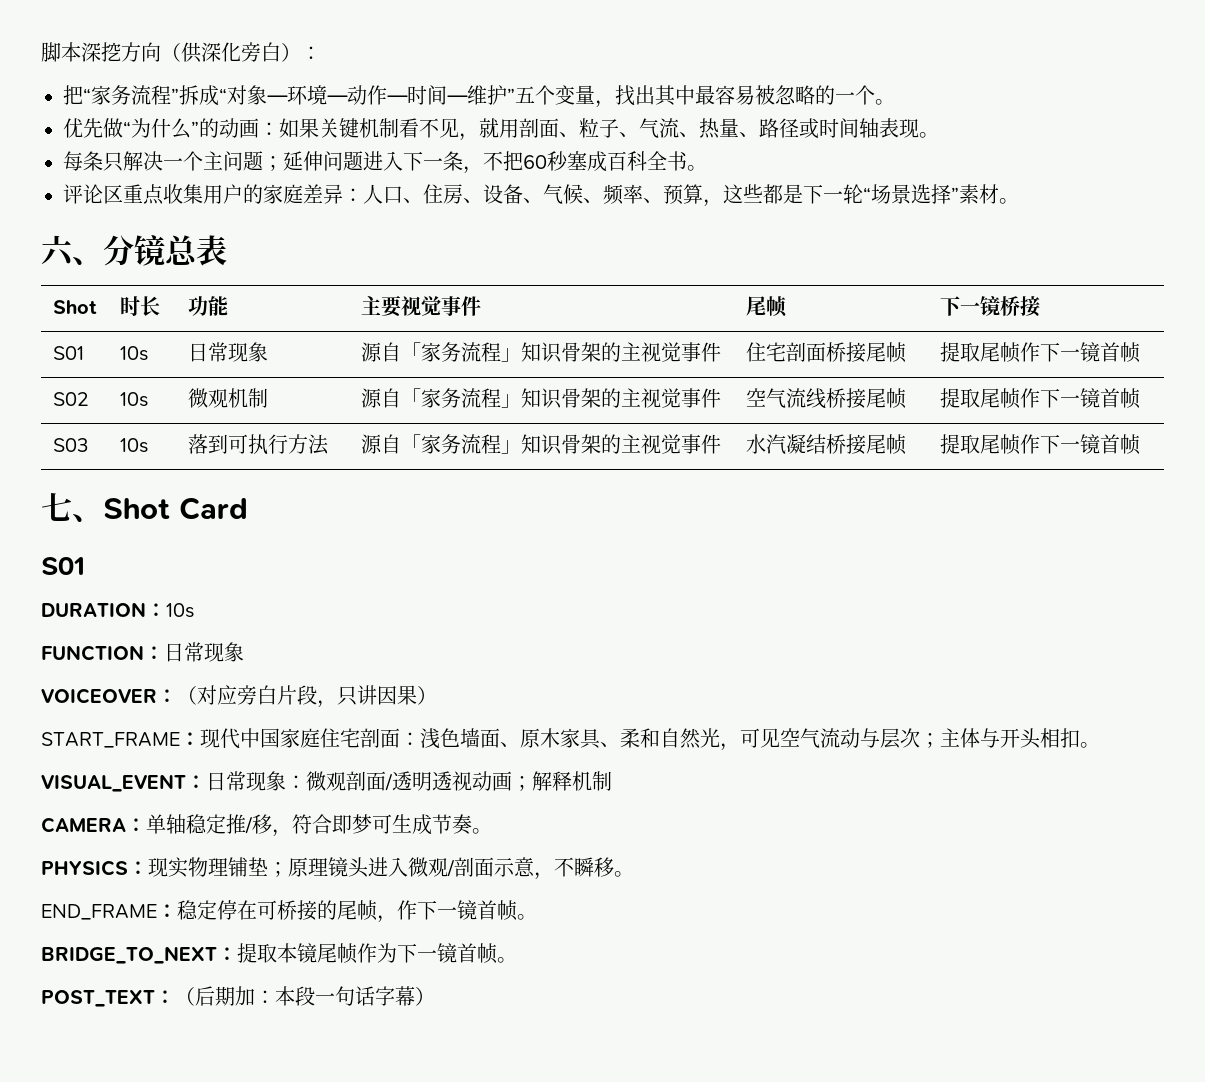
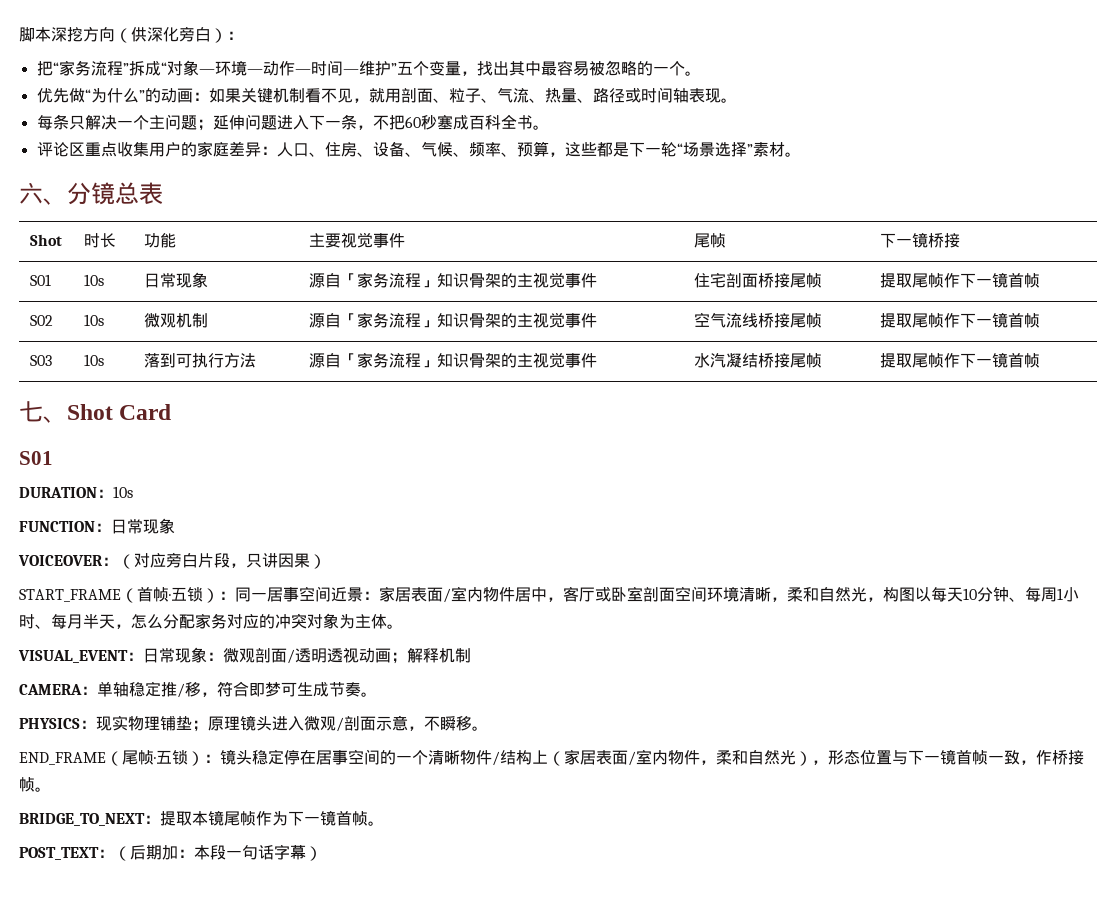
[180,728,1080,751] ：现代中国家庭住宅剖面：浅色墙面、原木家具、柔和自然光，可见空气流动与层次；主体与开头相扣 -> [121,586,1079,603] [19,613,387,629] （首帧·五锁）：同一居事空间近景：家居表面/室内物件居中，客厅或卧室剖面空间环境清晰，柔和自然光，构图以每天10分钟、每周1小时、每月半天，怎么分配家务对应的冲突对象为主体
[157,900,497,923] ：稳定停在可桥接的尾帧，作下一镜首 -> [106,749,1084,766] （尾帧·五锁）：镜头稳定停在居事空间的一个清晰物件/结构上（家居表面/室内物件，柔和自然光），形态位置与下一镜首帧一致，作桥接

